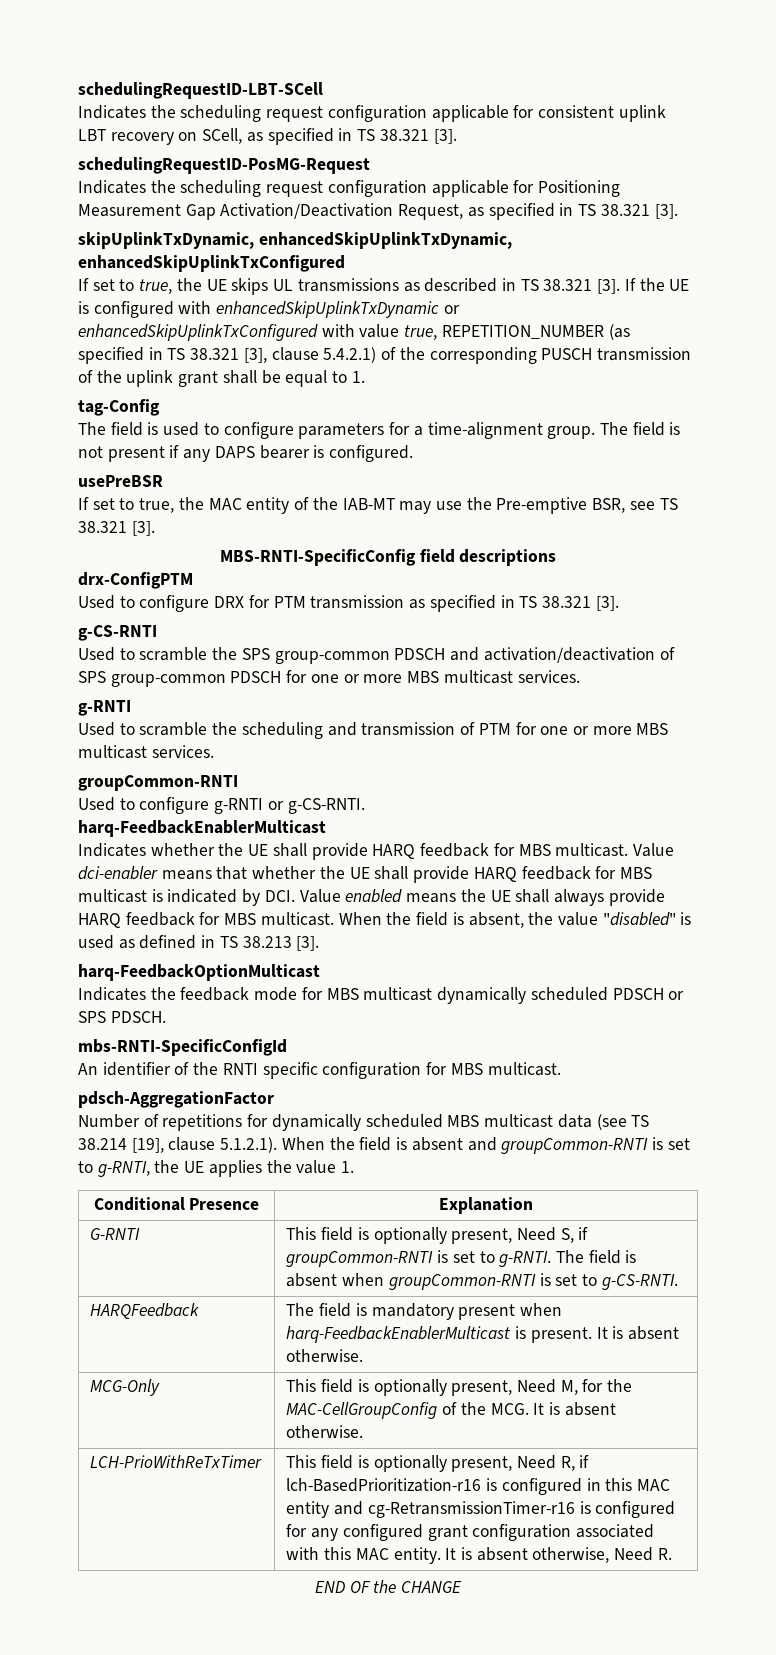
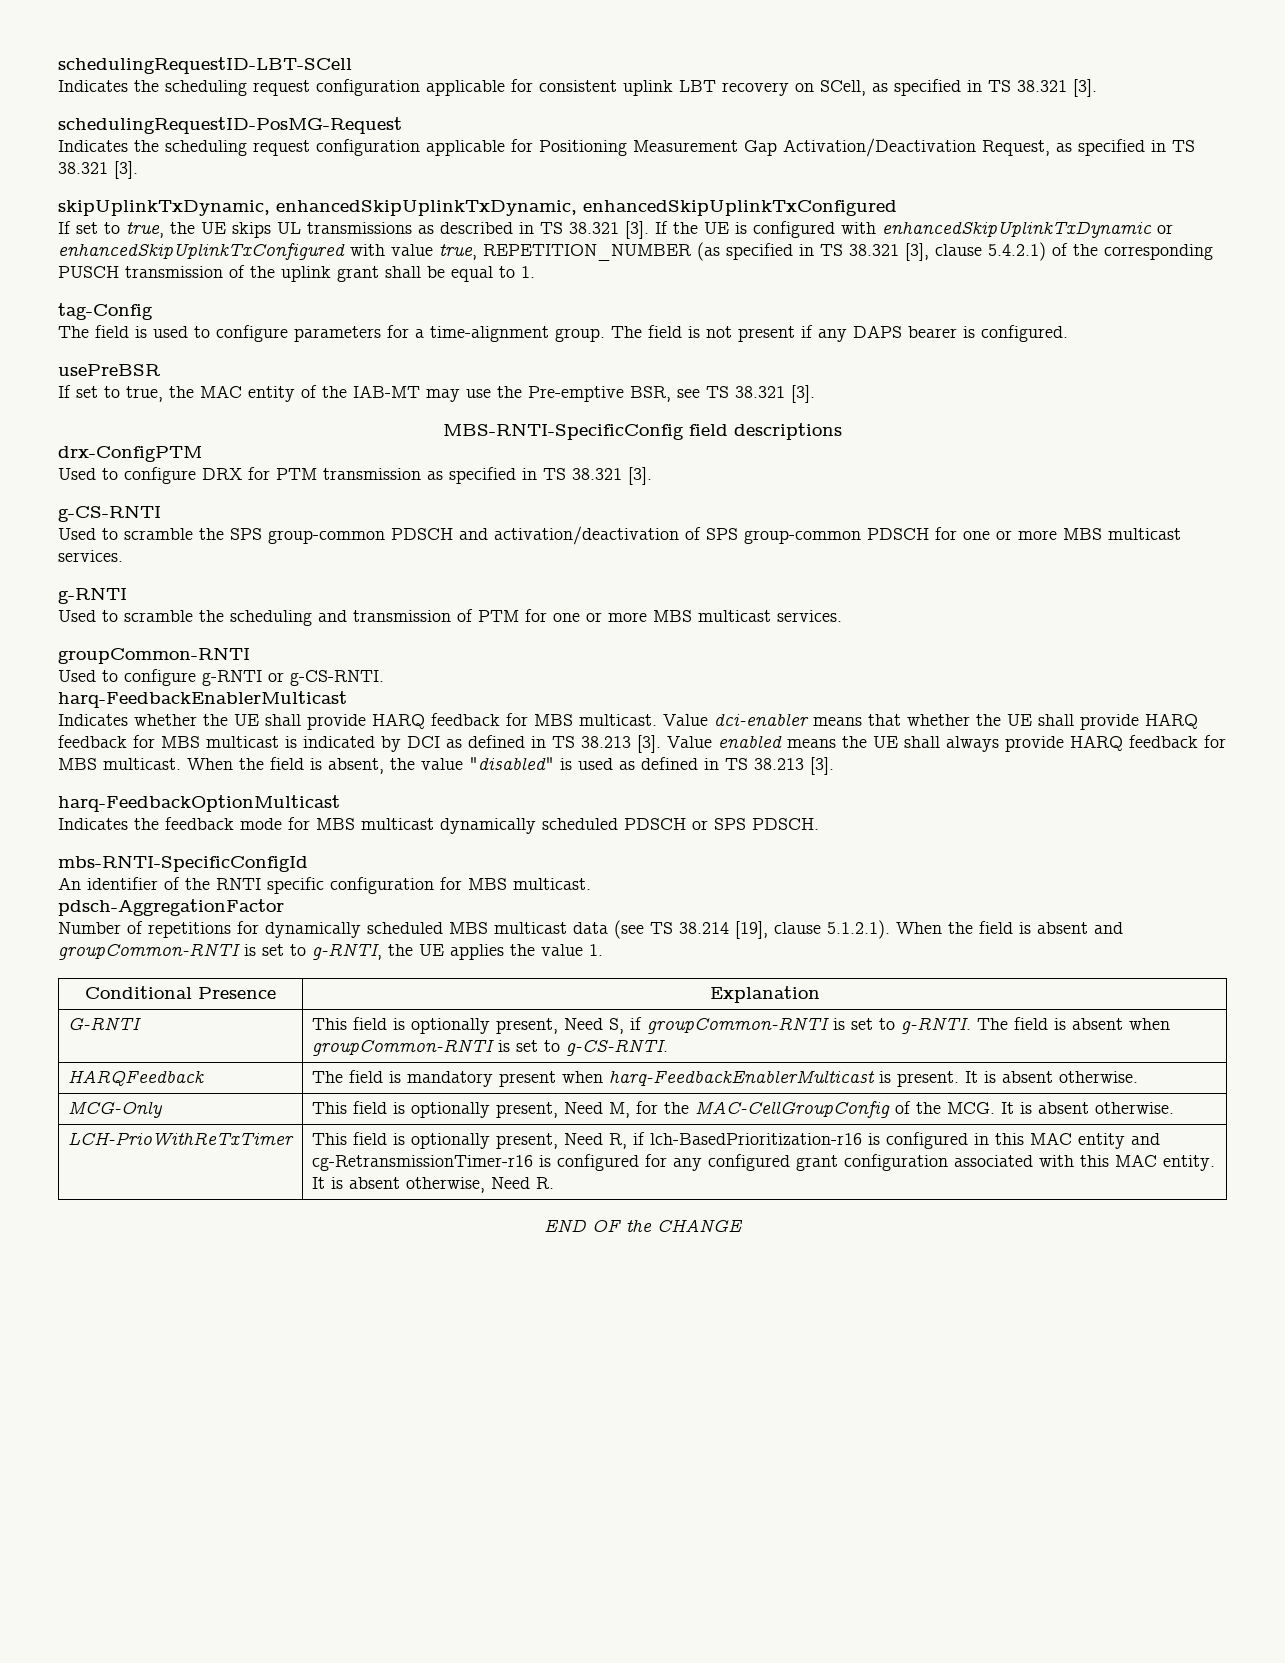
[264,890,295,902] DCI. -> [407,735,661,753] DCI as defined in TS 38.213 [3].

